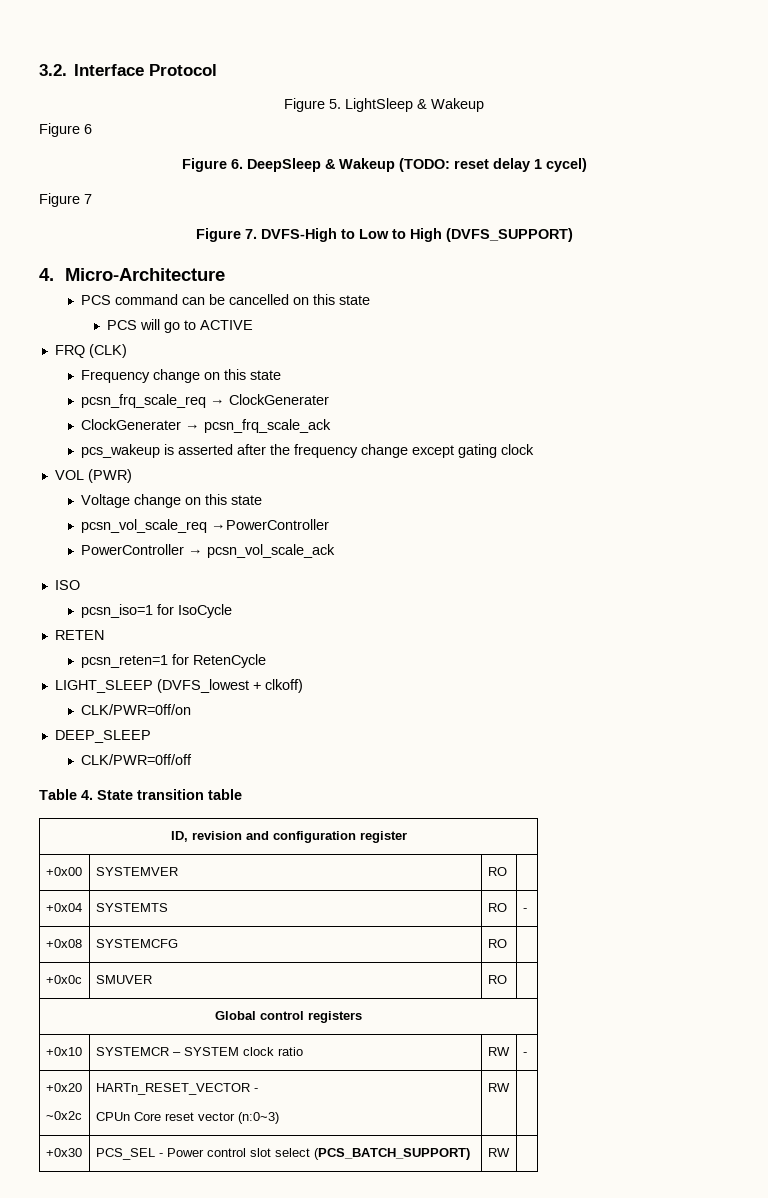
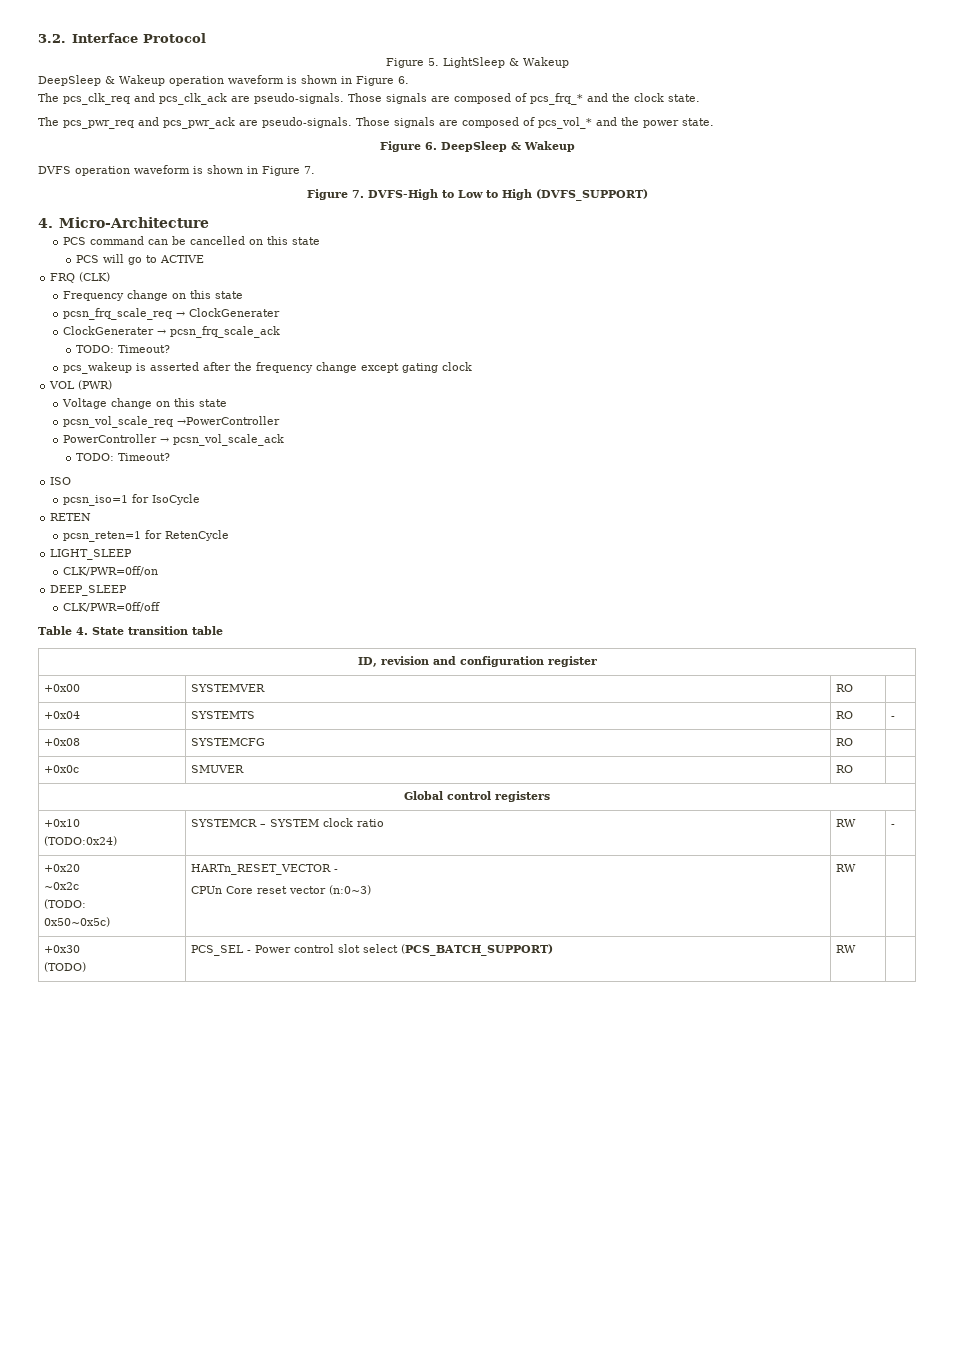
[39,123,92,137] Figure 6 -> [38,75,409,86] [38,93,700,105] [38,117,714,129] DeepSleep & Wakeup operation waveform is shown in Figure 6. // The pcs_clk_req and pcs_clk_ack are pseudo-signals. Those signals are composed of pcs_frq_* and the clock state. // The pcs_pwr_req and pcs_pwr_ack are pseudo-signals. Those signals are composed of pcs_vol_* and the power state.
[398,158,587,172] [39,193,92,207] (TODO: reset delay 1 cycel) // Figure 7 -> [38,165,315,176] // DVFS operation waveform is shown in Figure 7.
(332, 426) none -> [75,345,170,353] // TODO: Timeout?
(336, 551) none -> [75,453,170,461] // TODO: Timeout?
[156,679,303,693] (DVFS_lowest + clkoff) -> (133, 554) none
(82, 1051) none -> [43,836,117,846] // (TODO:0x24)
(82, 1115) none -> [43,899,86,909] [43,917,110,927] // (TODO: // 0x50~0x5c)
(82, 1152) none -> [43,962,86,972] // (TODO)

